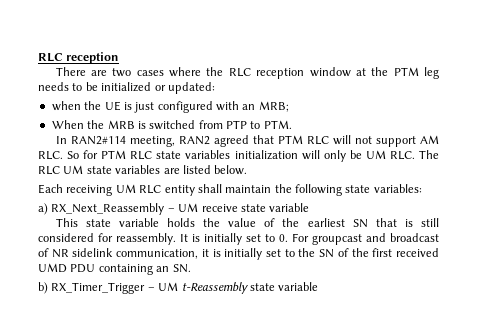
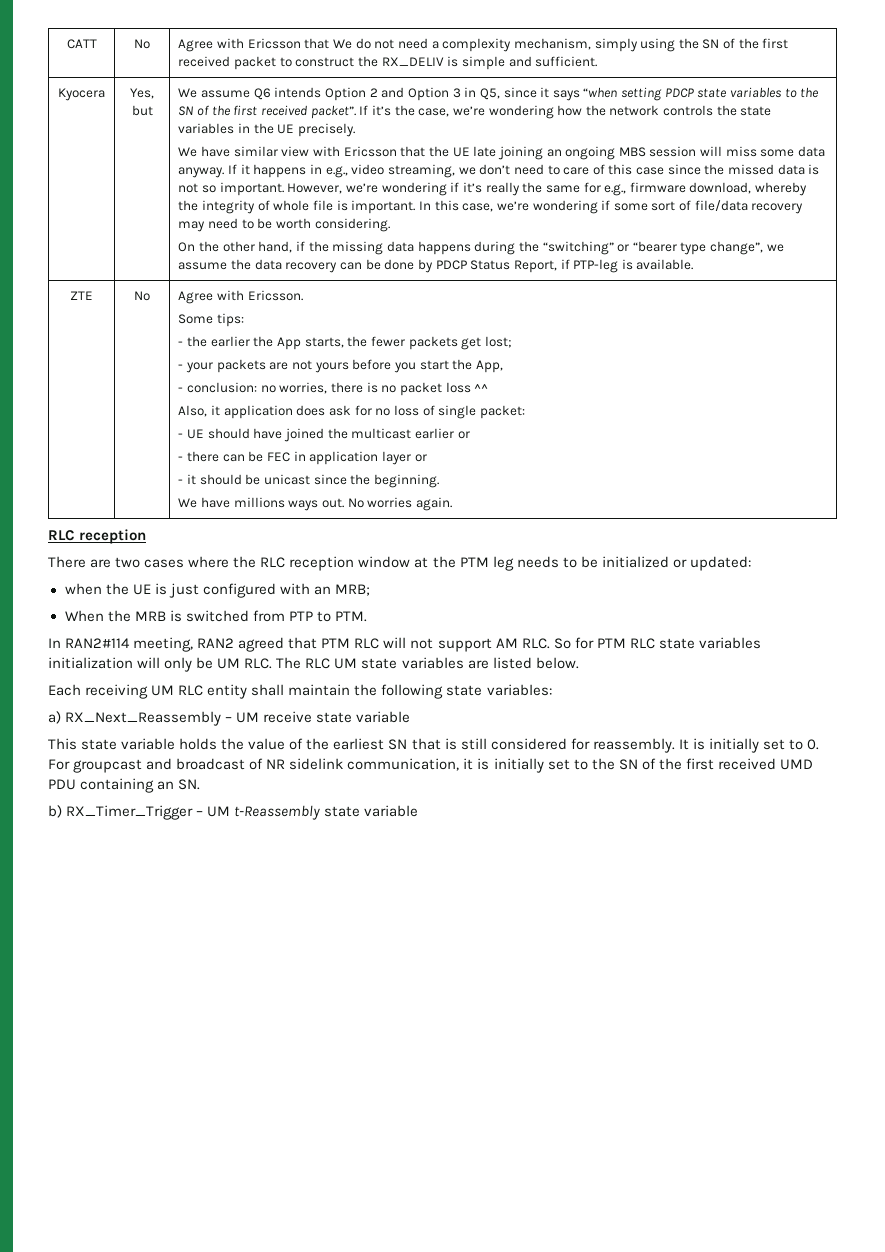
(38, 57) none -> [66,39,97,49] [134,39,150,49] [178,38,789,52] [178,56,598,70] [58,88,105,101] [130,88,154,99] [131,105,153,116] [178,87,820,101] [178,105,772,119] [178,123,356,137] [178,146,826,160] [178,164,820,178] [178,182,808,196] [178,200,804,214] [178,218,390,232] [178,241,784,255] [178,259,694,273] [70,291,93,300] [134,291,150,301] [178,290,303,304] [178,313,245,327] [178,336,512,350] [178,359,503,373] [178,382,489,396] [178,405,525,419] [178,428,470,442] [178,451,427,465] [178,474,439,488] [178,497,452,511] CATT | No | Agree with Ericsson that We do not need a complexity mechanism, simply using the SN of the first received packet to construct the RX_DELIV is simple and sufficient. // Kyocera | Yes, but | We assume Q6 intends Option 2 and Option 3 in Q5, since it says “when setting PDCP state variables to the SN of the first received packet”. If it’s the case, we’re wondering how the network controls the state variables in the UE precisely. // We have similar view with Ericsson that the UE late joining an ongoing MBS session will miss some data anyway. If it happens in e.g., video streaming, we don’t need to care of this case since the missed data is not so important. However, we’re wondering if it’s really the same for e.g., firmware download, whereby the integrity of whole file is important. In this case, we’re wondering if some sort of file/data recovery may need to be worth considering. // On the other hand, if the missing data happens during the “switching” or “bearer type change”, we assume the data recovery can be done by PDCP Status Report, if PTP-leg is available. // ZTE | No | Agree with Ericsson. // Some tips: // - the earlier the App starts, the fewer packets get lost; // - your packets are not yours before you start the App, // - conclusion: no worries, there is no packet loss ^^ // Also, it application does ask for no loss of single packet: // - UE should have joined the multicast earlier or // - there can be FEC in application layer or // - it should be unicast since the beginning. // We have millions ways out. No worries again. //

